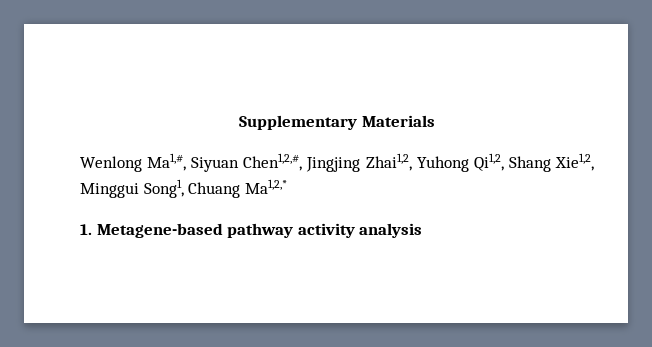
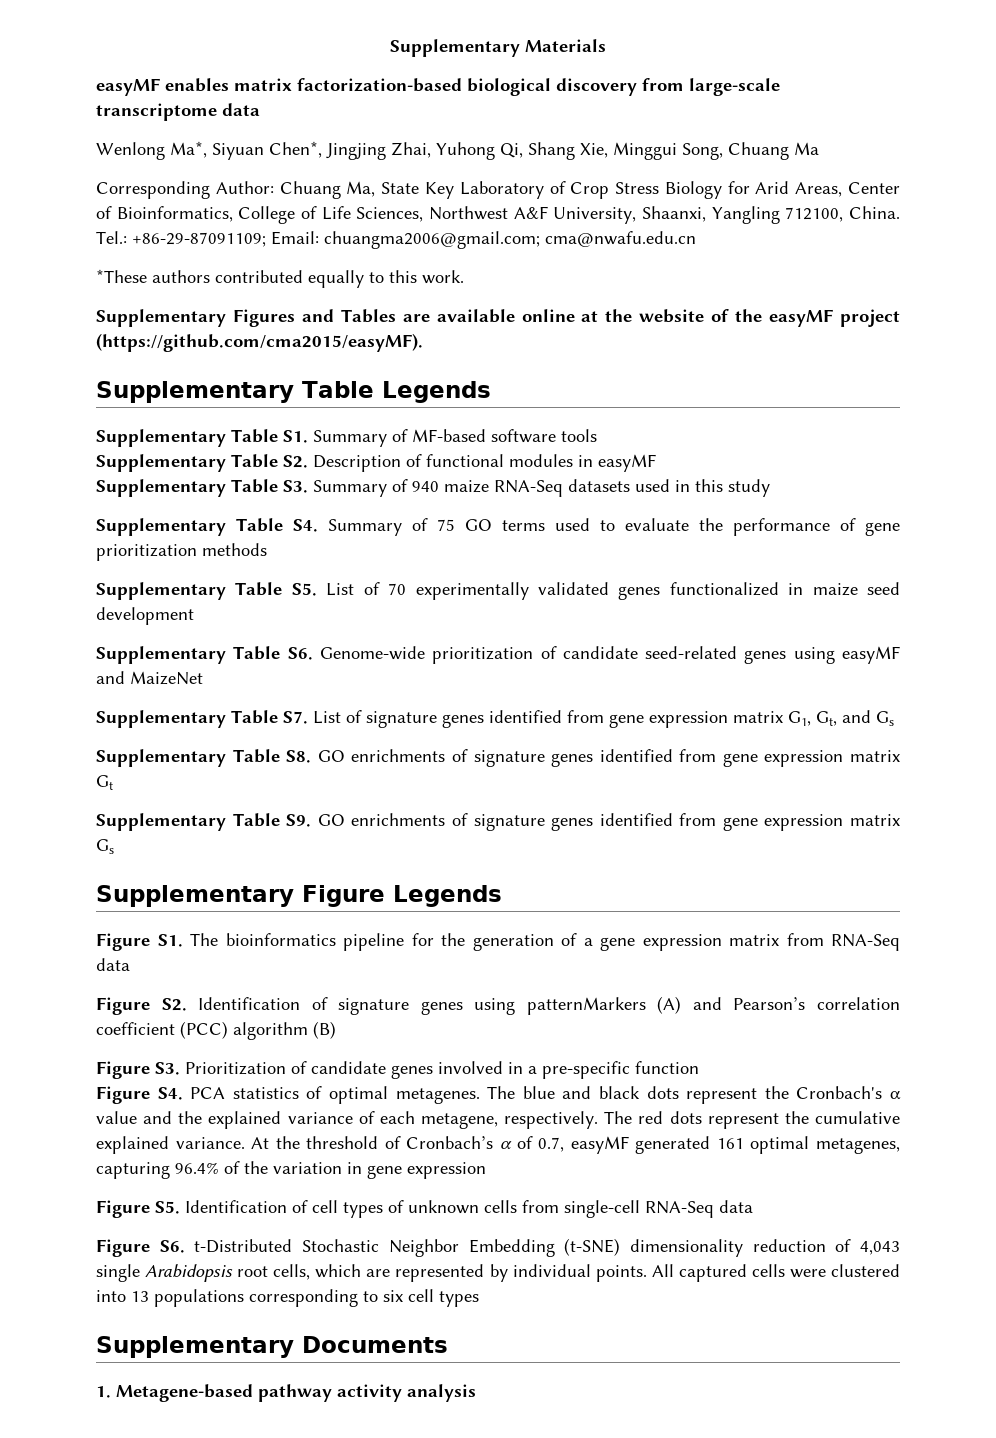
[80,153,594,172] [80,179,287,198] Wenlong Ma1,#, Siyuan Chen1,2,#, Jingjing Zhai1,2, Yuhong Qi1,2, Shang Xie1,2, Minggui Song1, Chuang Ma1,2,* -> [96,78,780,96] [96,103,260,121] [96,141,819,160] [96,181,901,199] [96,206,900,224] [96,231,696,249] [96,269,464,288] [96,309,900,327] [96,333,423,352] [96,381,491,403] [96,429,597,447] [96,454,656,472] [96,479,770,497] [96,518,900,536] [96,543,267,561] [96,582,900,600] [96,607,194,625] [96,646,900,664] [96,671,203,685] [96,710,894,728] [96,749,901,767] [96,775,113,790] [96,813,901,831] [96,839,114,854] [96,885,502,907] [96,933,900,951] [96,958,130,971] [96,996,900,1015] [96,1021,336,1040] [96,1061,699,1079] [96,1086,902,1104] [96,1111,900,1129] [96,1136,900,1154] [96,1161,486,1179] [96,1200,753,1218] [96,1238,901,1257] [96,1264,900,1282] [96,1289,479,1307] [96,1336,448,1358] easyMF enables matrix factorization-based biological discovery from large-scale transcriptome data // Wenlong Ma*, Siyuan Chen*, Jingjing Zhai, Yuhong Qi, Shang Xie, Minggui Song, Chuang Ma // Corresponding Author: Chuang Ma, State Key Laboratory of Crop Stress Biology for Arid Areas, Center of Bioinformatics, College of Life Sciences, Northwest A&F University, Shaanxi, Yangling 712100, China. Tel.: +86-29-87091109; Email: chuangma2006@gmail.com; cma@nwafu.edu.cn // *These authors contributed equally to this work. // Supplementary Figures and Tables are available online at the website of the easyMF project (https://github.com/cma2015/easyMF). // Supplementary Table Legends // Supplementary Table S1. Summary of MF-based software tools // Supplementary Table S2. Description of functional modules in easyMF // Supplementary Table S3. Summary of 940 maize RNA-Seq datasets used in this study // Supplementary Table S4. Summary of 75 GO terms used to evaluate the performance of gene prioritization methods // Supplementary Table S5. List of 70 experimentally validated genes functionalized in maize seed development // Supplementary Table S6. Genome-wide prioritization of candidate seed-related genes using easyMF and MaizeNet // Supplementary Table S7. List of signature genes identified from gene expression matrix G1, Gt, and Gs // Supplementary Table S8. GO enrichments of signature genes identified from gene expression matrix Gt // Supplementary Table S9. GO enrichments of signature genes identified from gene expression matrix Gs // Supplementary Figure Legends // Figure S1. The bioinformatics pipeline for the generation of a gene expression matrix from RNA-Seq data // Figure S2. Identification of signature genes using patternMarkers (A) and Pearson’s correlation coefficient (PCC) algorithm (B) // Figure S3. Prioritization of candidate genes involved in a pre-specific function // Figure S4. PCA statistics of optimal metagenes. The blue and black dots represent the Cronbach's α value and the explained variance of each metagene, respectively. The red dots represent the cumulative explained variance. At the threshold of Cronbach’s α of 0.7, easyMF generated 161 optimal metagenes, capturing 96.4% of the variation in gene expression // Figure S5. Identification of cell types of unknown cells from single-cell RNA-Seq data // Figure S6. t-Distributed Stochastic Neighbor Embedding (t-SNE) dimensionality reduction of 4,043 single Arabidopsis root cells, which are represented by individual points. All captured cells were clustered into 13 populations corresponding to six cell types // Supplementary Documents

